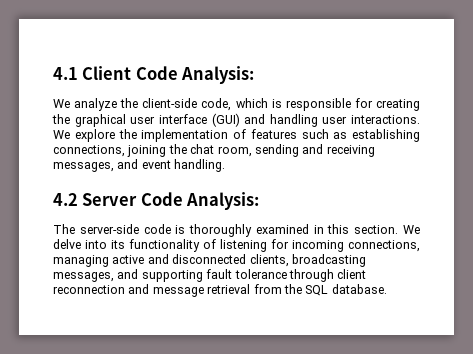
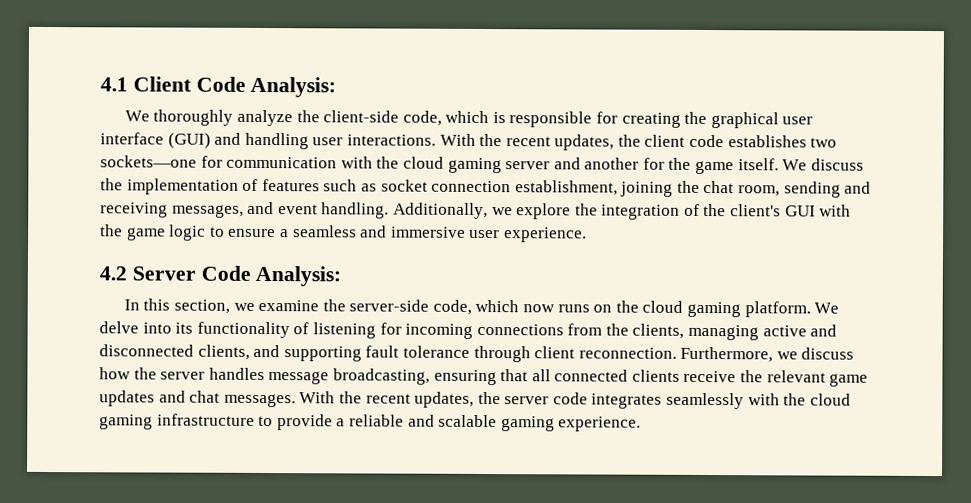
(70, 103) none -> [153,109,234,126] thoroughly
[53,129,115,142] We explore -> [439,133,838,151] [100,155,864,175] With the recent updates, the client code establishes two sockets—one for communication with the cloud gaming server and another for the game itself. We discuss
[352,129,420,142] [53,145,125,157] establishing connections, -> [380,179,618,196] socket connection establishment,
[53,192,260,210] [53,224,399,237] // 4.2 Server Code Analysis: // The server-side code is thoroughly examined in this section. -> [392,202,852,220] [100,224,587,243] [99,265,342,287] [123,298,811,318] Additionally, we explore the integration of the client's GUI with the game logic to ensure a seamless and immersive user experience. // 4.2 Server Code Analysis: // In this section, we examine the server-side code, which now runs on the cloud gaming platform.
[348,240,420,252] connections, -> [476,323,685,339] connections from the clients,
[291,254,366,267] [53,272,114,282] broadcasting messages, -> (250, 352) none
[53,284,387,297] reconnection and message retrieval from the SQL database. -> [578,346,855,363] [99,367,869,387] [99,390,851,410] [99,413,642,432] reconnection. Furthermore, we discuss how the server handles message broadcasting, ensuring that all connected clients receive the relevant game updates and chat messages. With the recent updates, the server code integrates seamlessly with the cloud gaming infrastructure to provide a reliable and scalable gaming experience.

